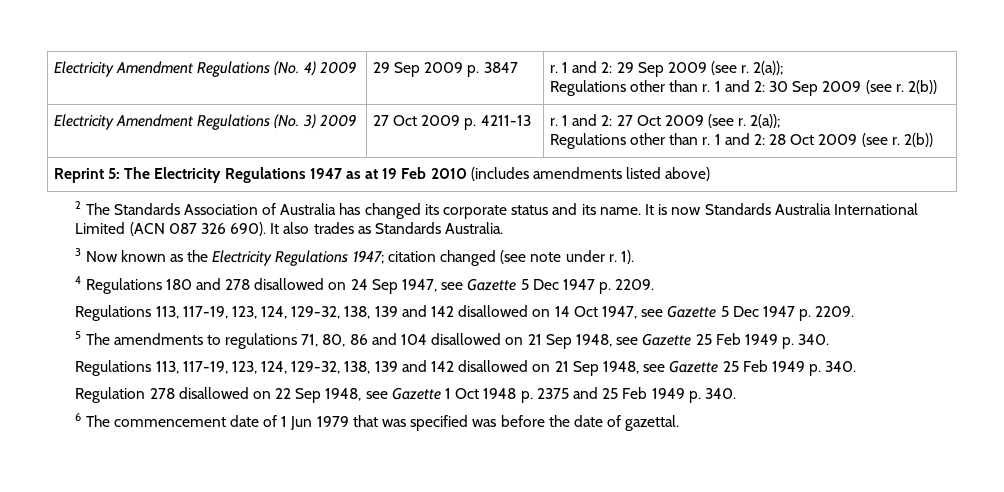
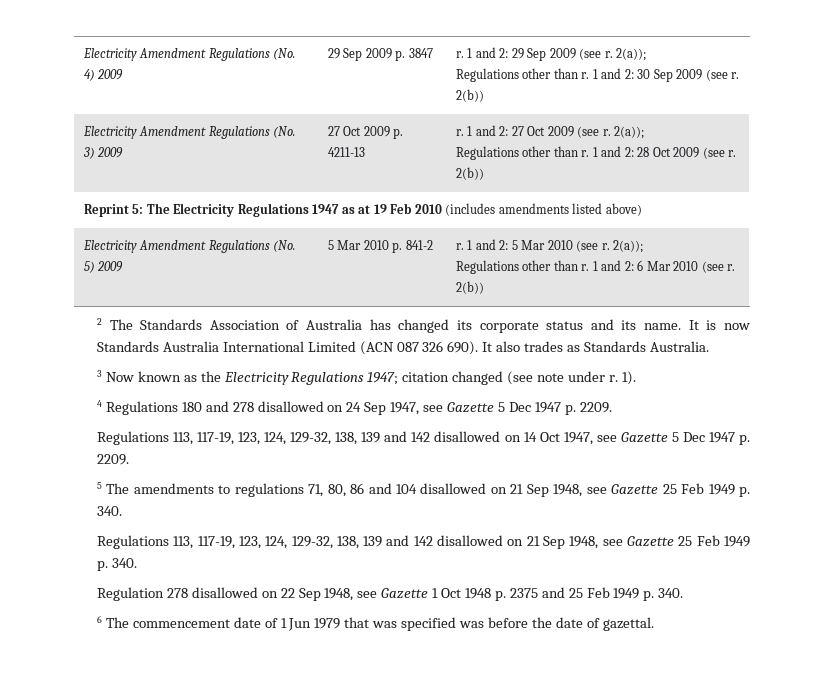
(711, 174) none -> [82,240,296,253] [83,261,124,273] [327,240,433,253] [455,239,644,253] [455,260,736,274] [455,281,484,294] // Electricity Amendment Regulations (No. 5) 2009 | 5 Mar 2010 p. 841-2 | r. 1 and 2: 5 Mar 2010 (see r. 2(a)); // Regulations other than r. 1 and 2: 6 Mar 2010 (see r. 2(b))

